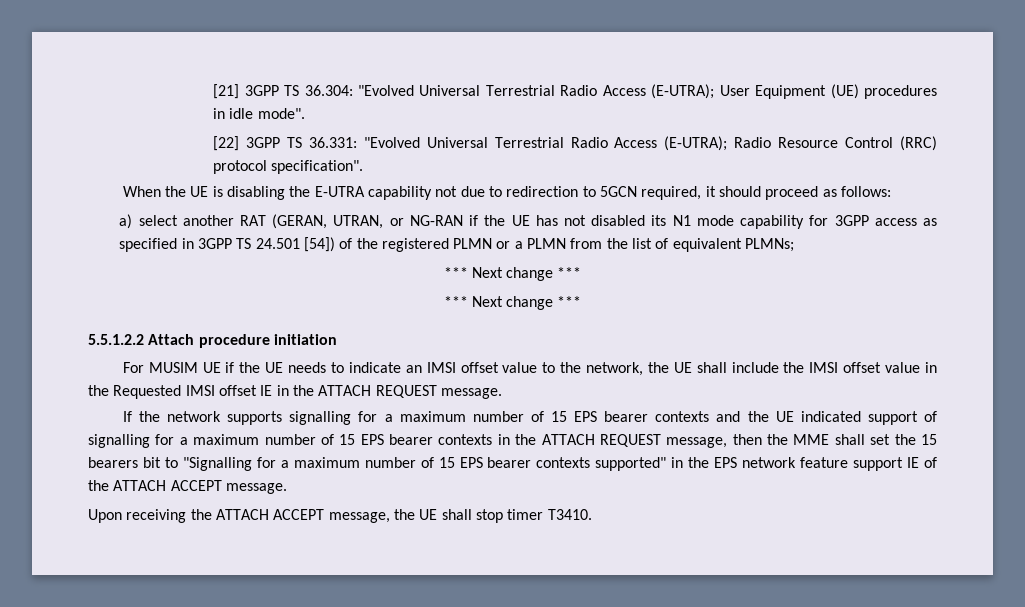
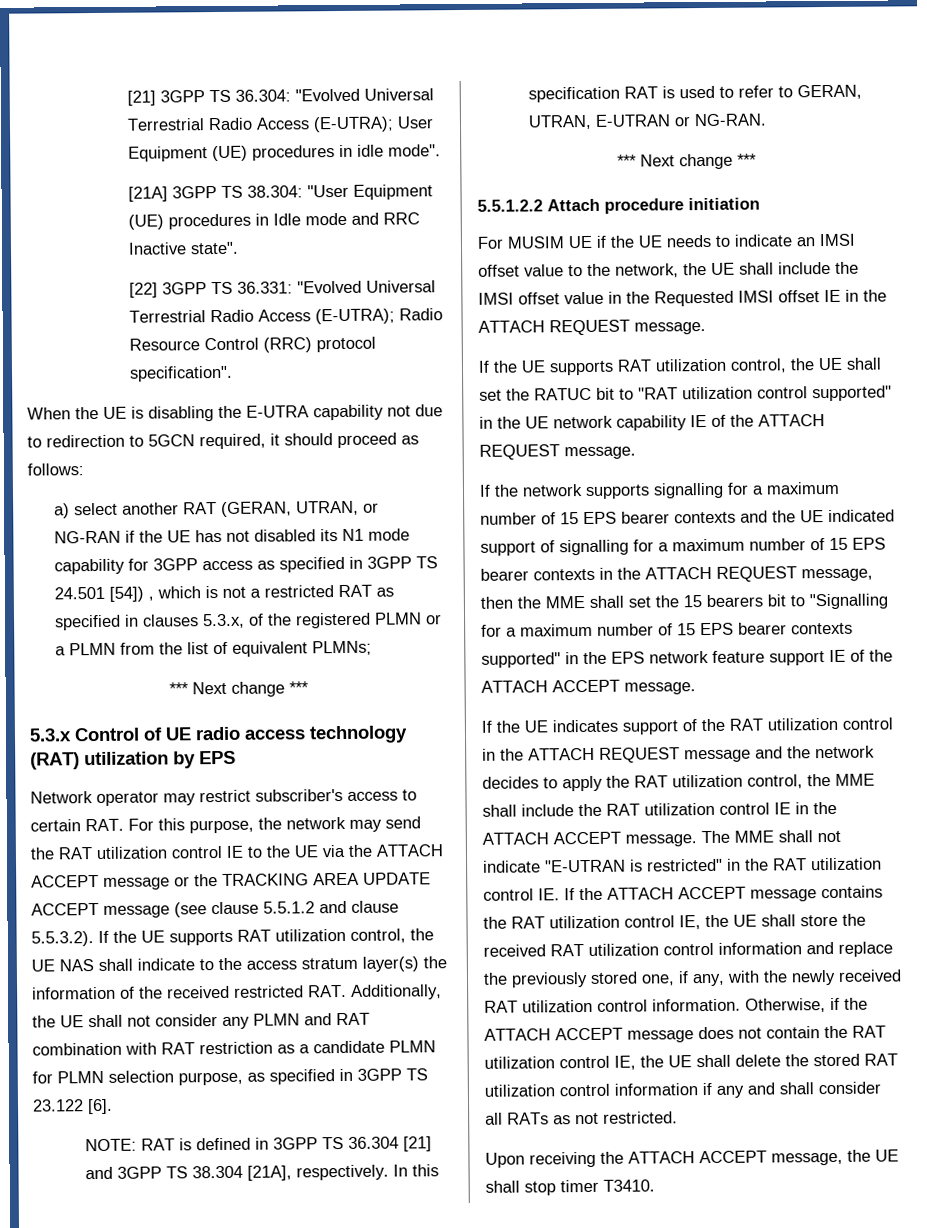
(305, 113) none -> [128,184,434,202] [128,212,421,230] [128,241,240,255] // [21A] 3GPP TS 38.304: "User Equipment (UE) procedures in Idle mode and RRC Inactive state".
(335, 244) none -> [147,584,394,601] [53,613,245,631] , which is not a restricted RAT as specified in clauses 5.3.x,
(582, 272) none -> [29,725,408,744] [30,750,236,770] [30,788,417,807] [30,816,421,834] [30,844,443,860] [31,872,431,890] [31,900,399,918] [31,928,434,947] [31,956,447,972] [32,984,442,1000] [32,1012,370,1029] [32,1040,436,1056] [32,1068,428,1086] [32,1098,113,1115] [84,1136,432,1152] [84,1164,439,1181] [527,84,862,103] [527,113,767,130] // 5.3.x Control of UE radio access technology (RAT) utilization by EPS // Network operator may restrict subscriber's access to certain RAT. For this purpose, the network may send the RAT utilization control IE to the UE via the ATTACH ACCEPT message or the TRACKING AREA UPDATE ACCEPT message (see clause 5.5.1.2 and clause 5.5.3.2). If the UE supports RAT utilization control, the UE NAS shall indicate to the access stratum layer(s) the information of the received restricted RAT. Additionally, the UE shall not consider any PLMN and RAT combination with RAT restriction as a candidate PLMN for PLMN selection purpose, as specified in 3GPP TS 23.122 [6]. // NOTE: RAT is defined in 3GPP TS 36.304 [21] and 3GPP TS 38.304 [21A], respectively. In this specification RAT is used to refer to GERAN, UTRAN, E-UTRAN or NG-RAN.
(502, 393) none -> [478,357,882,376] [479,385,892,402] [479,414,825,431] [479,444,636,460] // If the UE supports RAT utilization control, the UE shall set the RATUC bit to "RAT utilization control supported" in the UE network capability IE of the ATTACH REQUEST message.
(287, 488) none -> [481,717,893,735] [482,745,875,763] [482,773,875,792] [482,801,837,817] [482,830,841,847] [483,857,882,873] [483,885,883,902] [483,913,866,930] [483,941,893,957] [483,969,902,988] [484,997,868,1013] [484,1025,886,1043] [484,1053,898,1070] [484,1081,881,1098] [485,1111,678,1125] // If the UE indicates support of the RAT utilization control in the ATTACH REQUEST message and the network decides to apply the RAT utilization control, the MME shall include the RAT utilization control IE in the ATTACH ACCEPT message. The MME shall not indicate "E-UTRAN is restricted" in the RAT utilization control IE. If the ATTACH ACCEPT message contains the RAT utilization control IE, the UE shall store the received RAT utilization control information and replace the previously stored one, if any, with the newly received RAT utilization control information. Otherwise, if the ATTACH ACCEPT message does not contain the RAT utilization control IE, the UE shall delete the stored RAT utilization control information if any and shall consider all RATs as not restricted.

